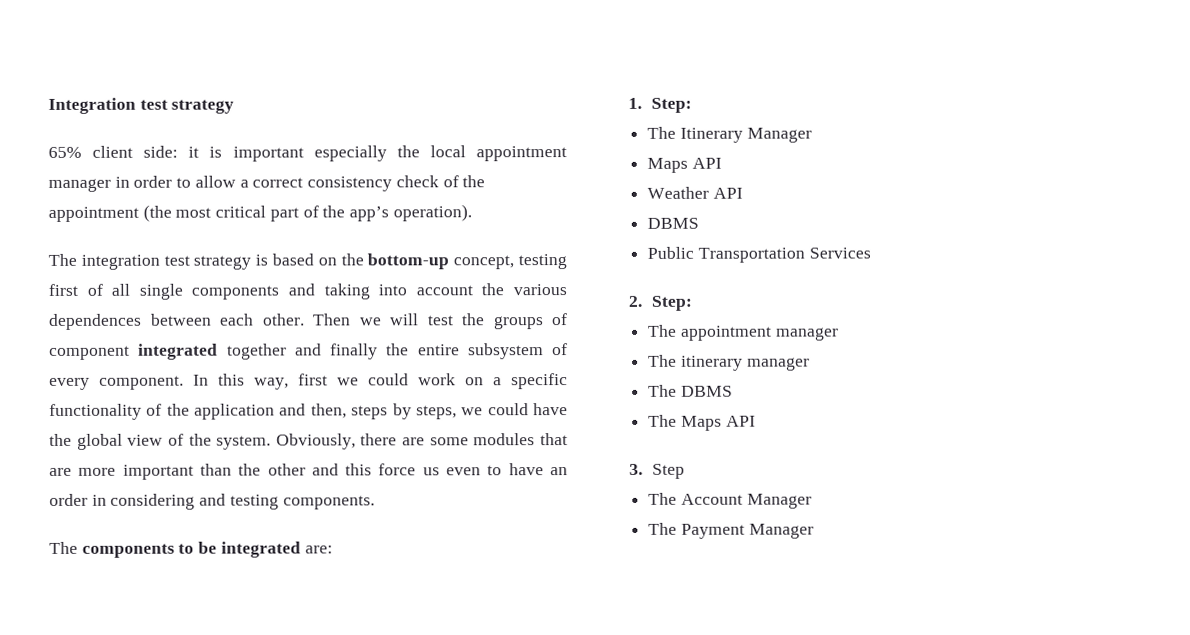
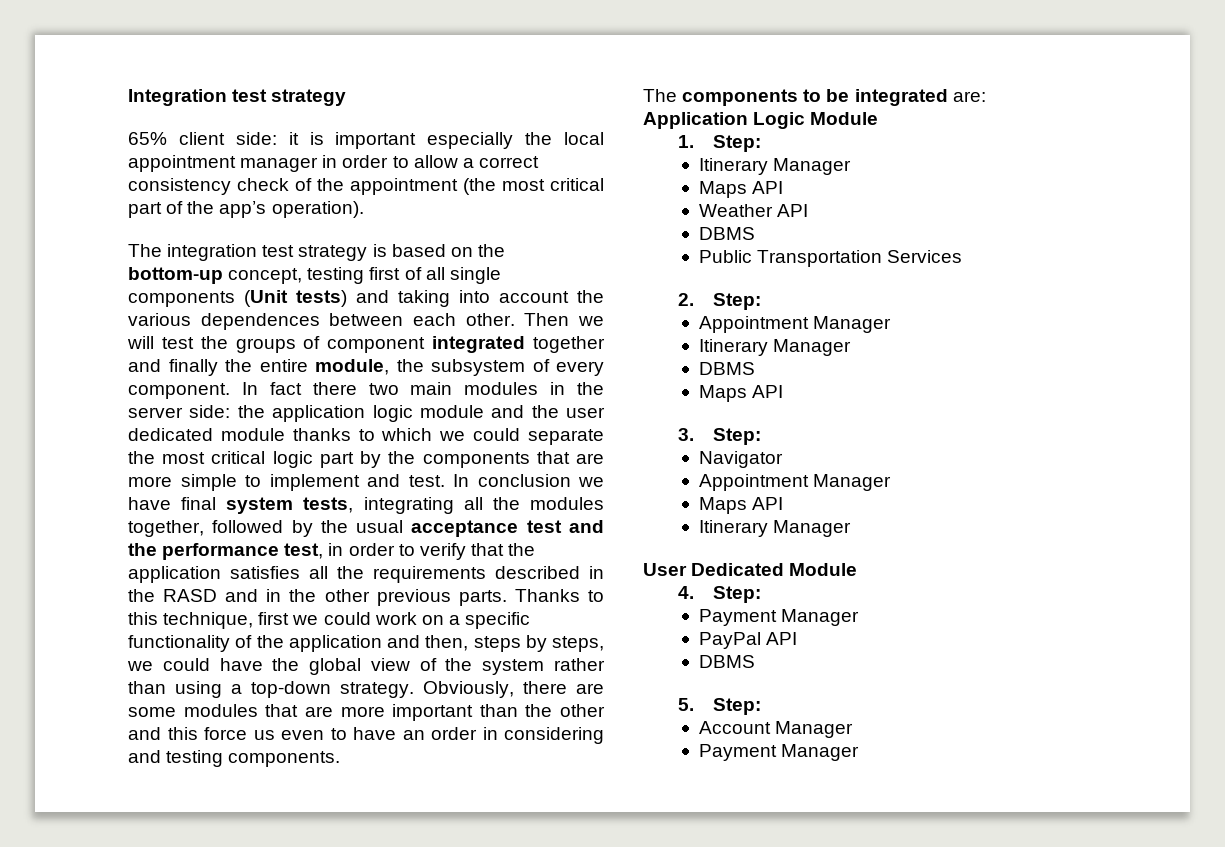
(280, 292) none -> [244,290,347,307] (Unit tests)
(460, 350) none -> [315,359,424,375] module, the
[218,373,289,390] this way, -> [269,382,604,395] [128,405,605,422] [128,428,604,445] [128,451,604,468] [128,474,604,491] [128,497,604,514] [128,520,604,537] [128,543,536,560] [128,566,604,583] [128,589,604,606] [128,612,254,629] fact there two main modules in the server side: the application logic module and the user dedicated module thanks to which we could separate the most critical logic part by the components that are more simple to implement and test. In conclusion we have final system tests, integrating all the modules together, followed by the usual acceptance test and the performance test, in order to verify that the application satisfies all the requirements described in the RASD and in the other previous parts. Thanks to this technique,
[216,435,272,450] system. -> [482,658,605,675] [128,681,414,698] system rather than using a top-down strategy.
(333, 549) none -> [643,112,879,129] // Application Logic Module
[647,126,677,139] The -> (761, 143) none
[648,324,839,341] [648,354,810,371] [648,384,733,397] [648,414,678,427] The appointment manager // The itinerary manager // The DBMS // The -> [698,316,891,333] [698,339,851,356] [698,362,755,375] Appointment Manager // Itinerary Manager // DBMS //
[651,463,685,479] [648,492,678,505] Step // The -> [712,428,761,445] [698,451,783,468] [698,474,891,491] [698,497,783,514] [698,520,851,537] [643,563,858,576] [677,586,761,603] [698,609,859,626] [698,632,797,649] [698,655,755,668] [677,698,761,715] Step: // Navigator // Appointment Manager // Maps API // Itinerary Manager // User Dedicated Module // 4. Step: // Payment Manager // PayPal API // DBMS // 5. Step: //
[648,522,678,535] The -> (853, 729) none

